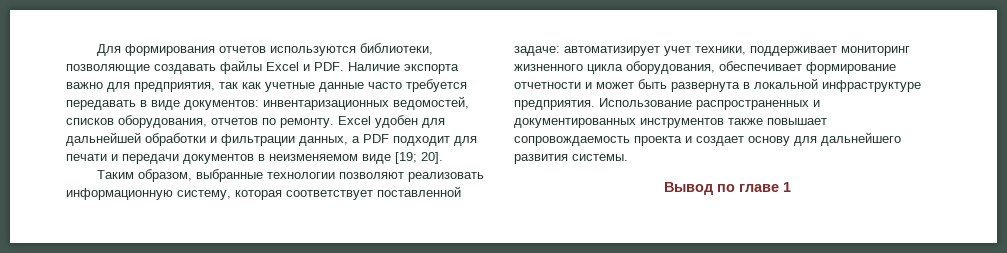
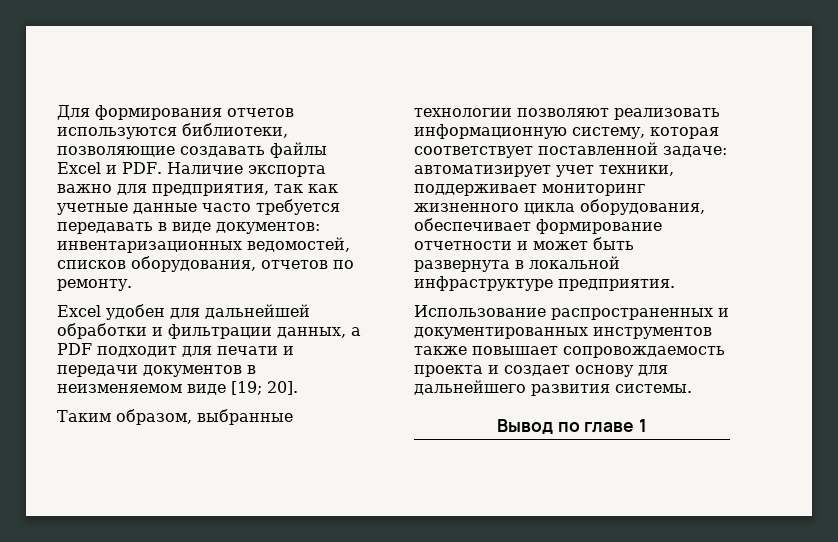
(334, 123) none -> (132, 285) //
(595, 105) none -> (675, 285) //

